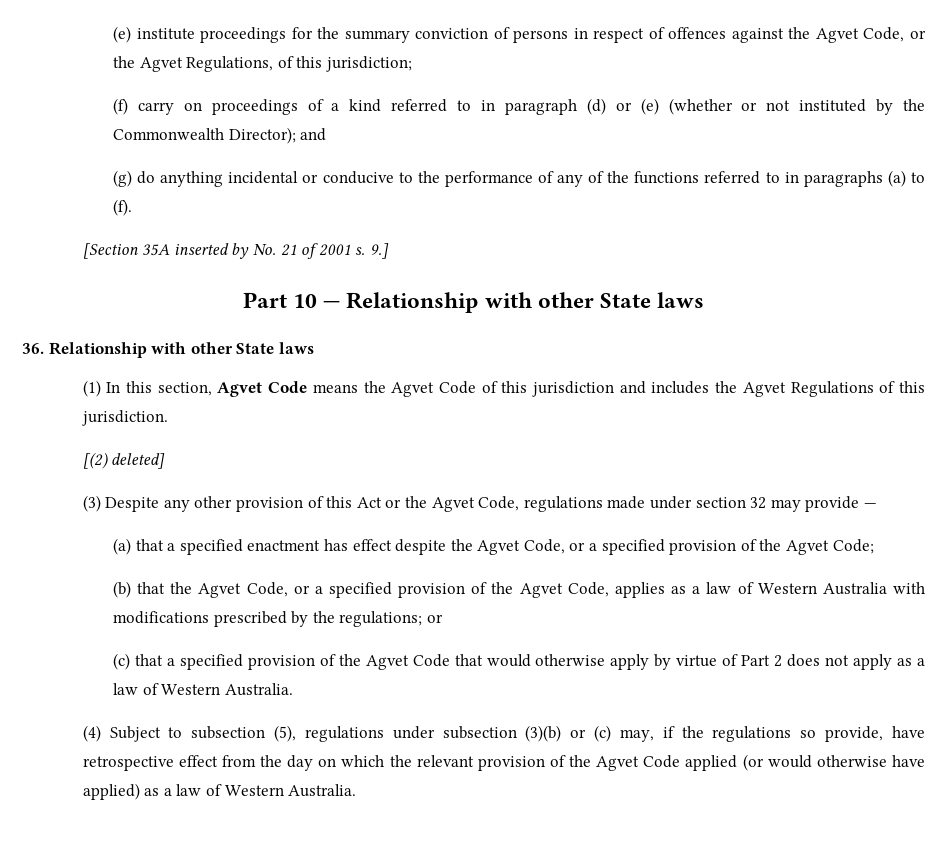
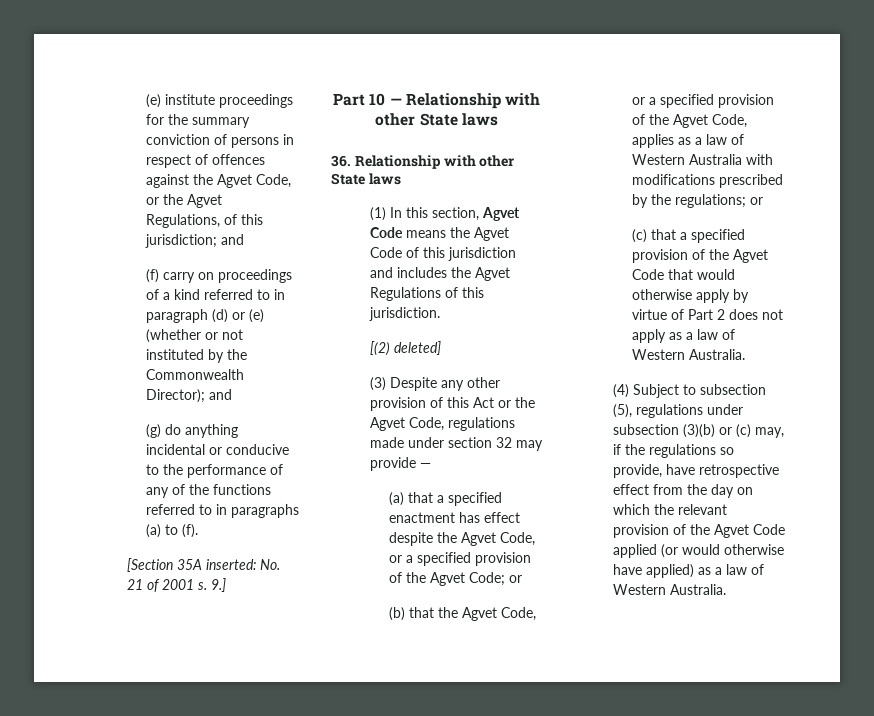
(412, 64) none -> [220,234,244,245] and
[173,243,250,259] inserted by -> [205,559,256,570] inserted:
(874, 546) none -> [508,575,522,583] or

